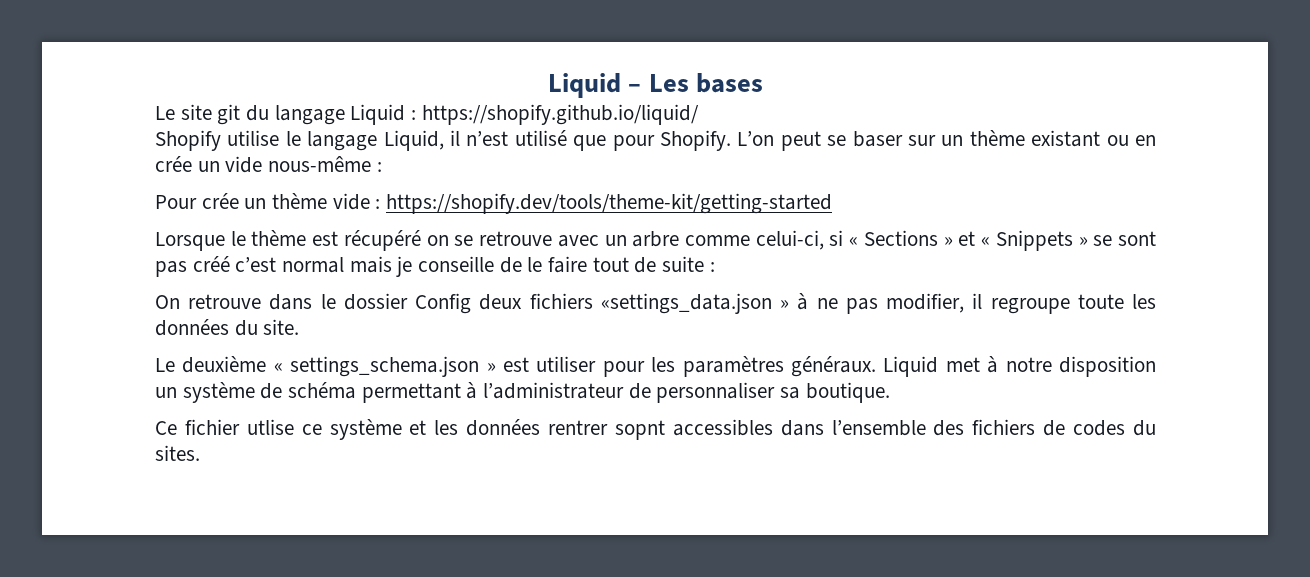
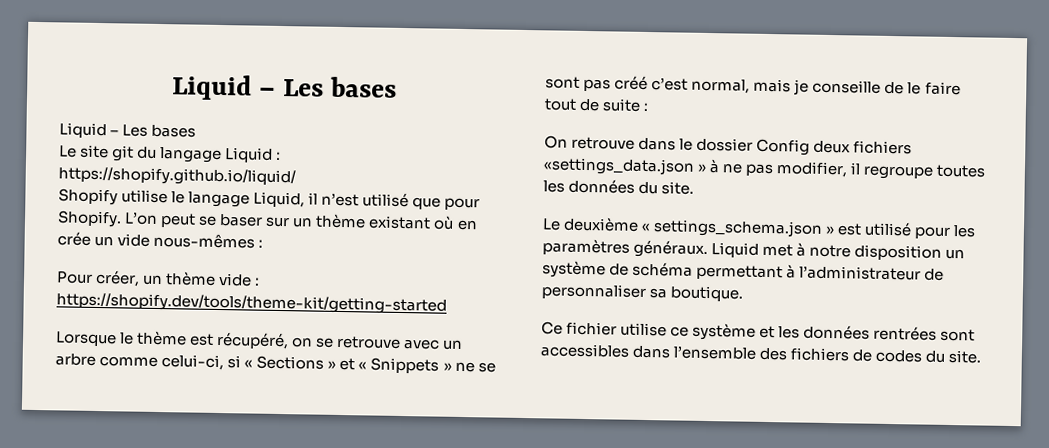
[548,73,763,98] Liquid – Les bases -> [171,74,398,101] [59,122,197,139] Liquid – Les bases // Liquid – Les bases
[1106,135,1129,146] ou -> [433,215,455,230] où
[268,156,372,172] nous-même -> [153,232,256,249] nous-mêmes
[201,193,239,209] crée -> [95,269,141,287] créer,
[343,230,421,251] récupéré -> [216,331,290,350] récupéré,
(1088, 241) none -> [454,361,475,373] ne
[282,257,345,273] normal -> [691,78,751,94] normal,
[1077,294,1124,309] toute -> [936,164,987,178] toutes
[536,356,597,372] utiliser -> [864,221,913,237] utilisé
[246,419,294,435] utlise -> [620,322,668,337] utilise
[548,420,665,440] rentrer sopnt -> [873,325,976,342] rentrées sont
[155,445,200,461] sites. -> [948,349,982,364] site.

